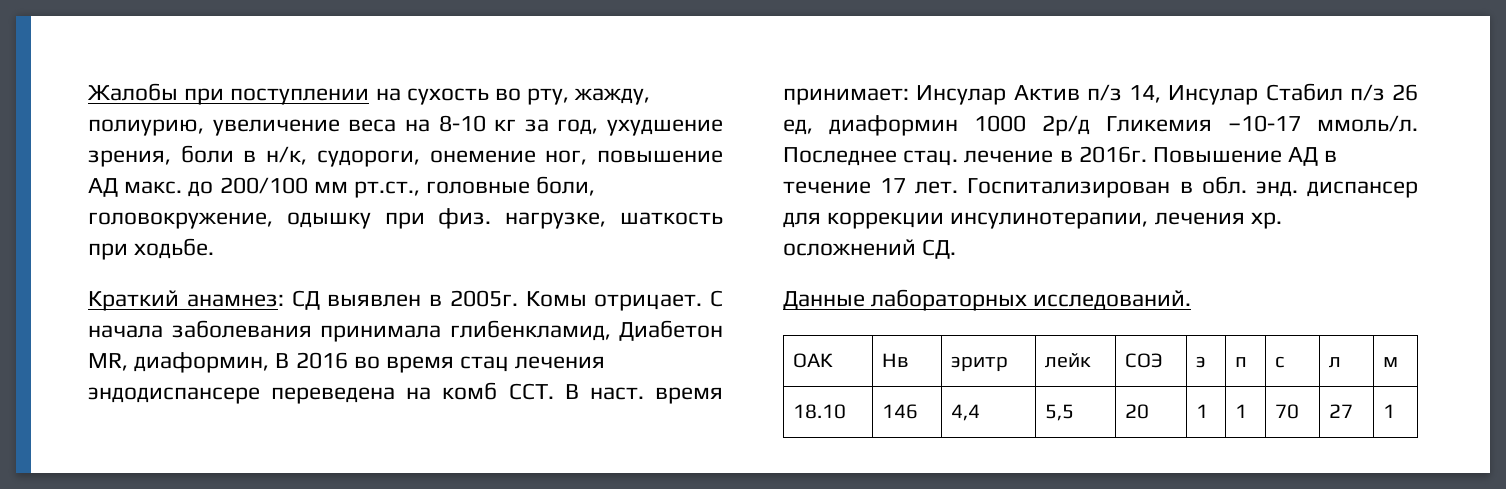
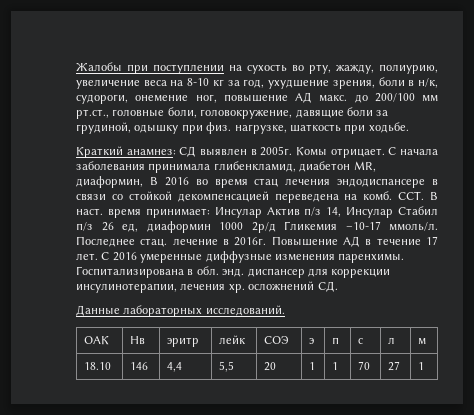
(273, 220) none -> [295,107,389,118] [76,122,131,134] давящие боли за грудиной,
[619,320,723,341] Диабетон -> [299,161,351,172] диабетон
(260, 395) none -> [432,179,438,186] [76,191,269,202] в связи со стойкой декомпенсацией
[442,382,498,400] комб -> [363,191,393,201] комб.
[967,178,1171,198] Госпитализирован -> [101,251,405,263] [76,266,184,278] С 2016 умеренные диффузные изменения паренхимы. Госпитализирована

